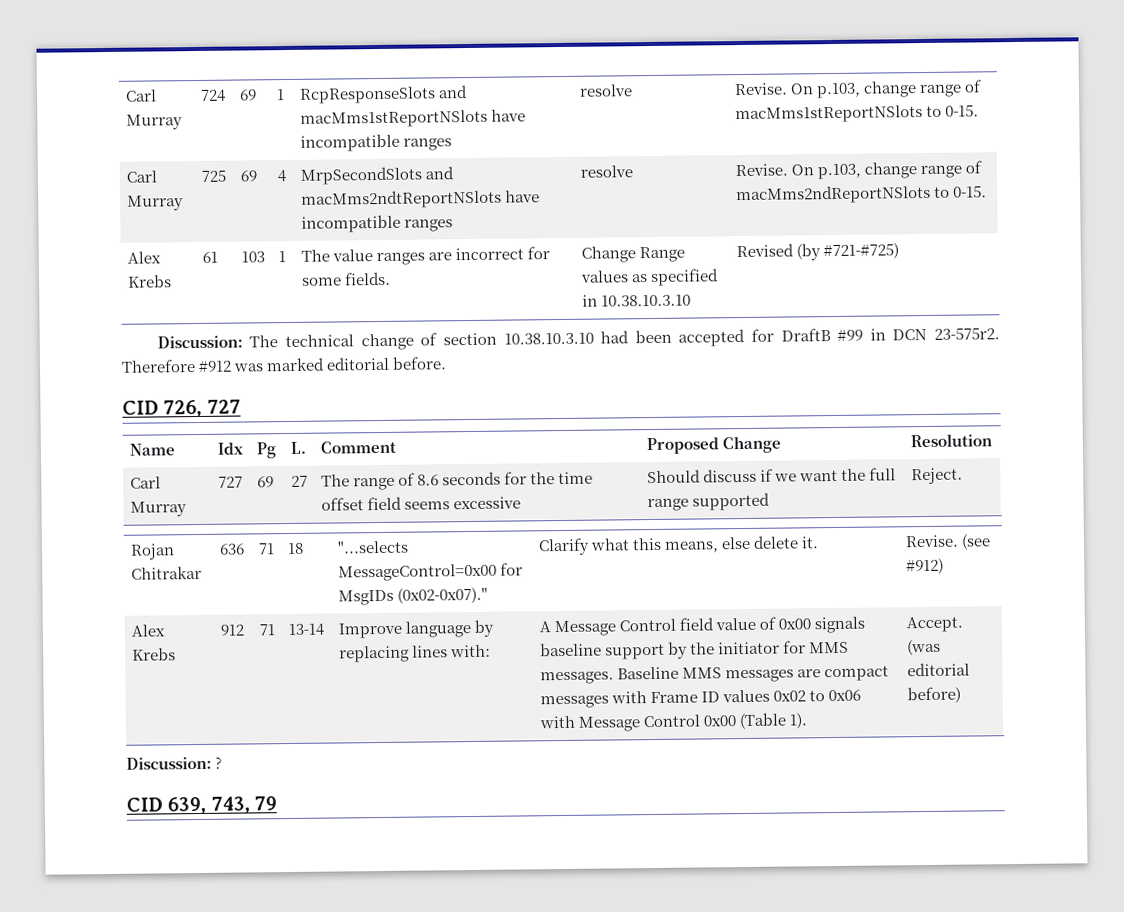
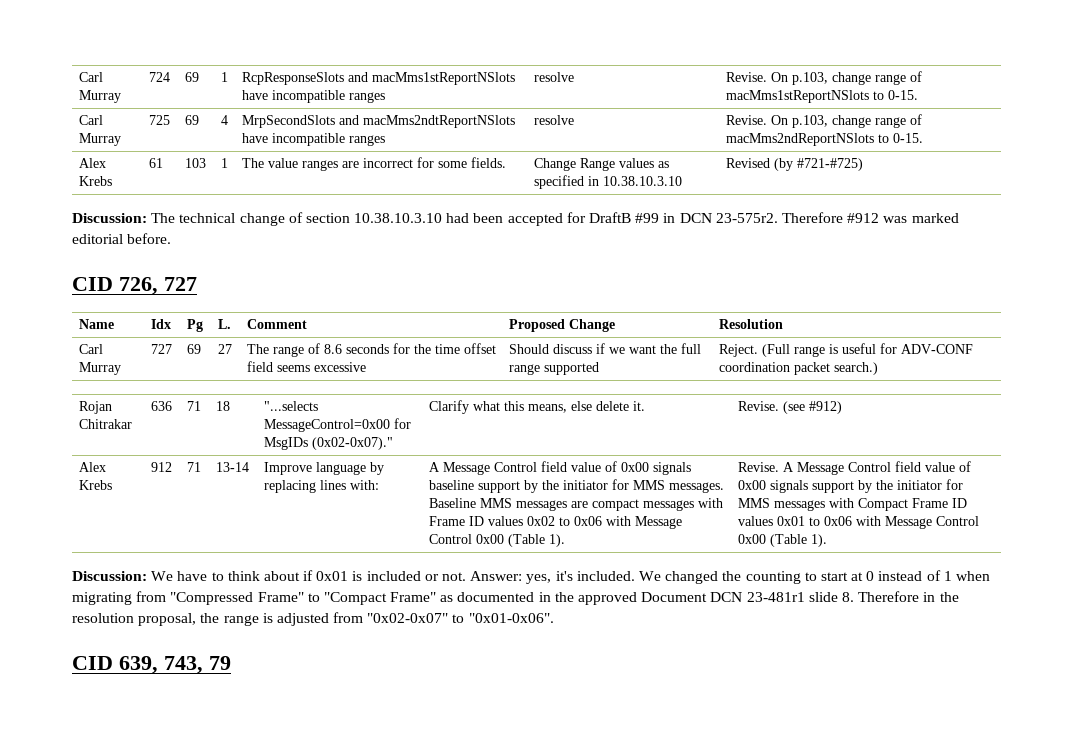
(963, 476) none -> [761,343,973,357] [718,362,878,375] (Full range is useful for ADV-CONF coordination packet search.)
[905,616,963,633] [906,638,941,656] [906,662,970,677] [906,686,961,704] [126,756,223,770] Accept. (was editorial before) // Discussion: ? -> [737,461,971,475] [737,479,963,493] [737,498,967,511] [737,516,979,529] [737,534,827,547] [72,570,990,584] [72,591,959,605] [72,612,554,626] Revise. A Message Control field value of 0x00 signals support by the initiator for MMS messages with Compact Frame ID values 0x01 to 0x06 with Message Control 0x00 (Table 1). // Discussion: We have to think about if 0x01 is included or not. Answer: yes, it's included. We changed the counting to start at 0 instead of 1 when migrating from "Compressed Frame" to "Compact Frame" as documented in the approved Document DCN 23-481r1 slide 8. Therefore in the resolution proposal, the range is adjusted from "0x02-0x07" to "0x01-0x06".

